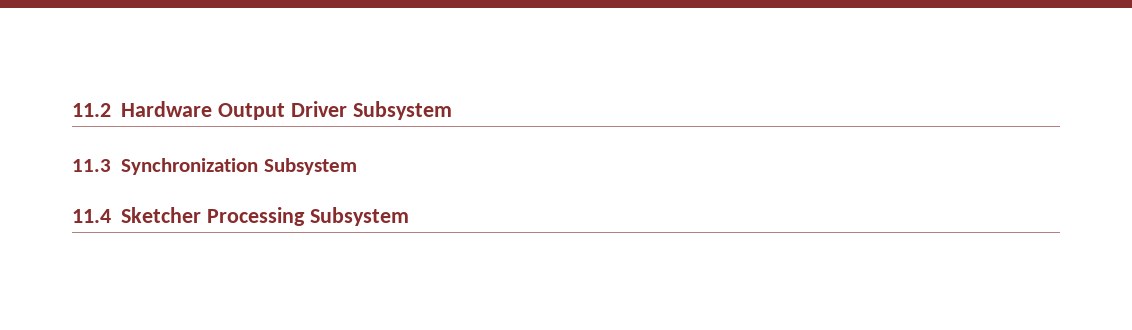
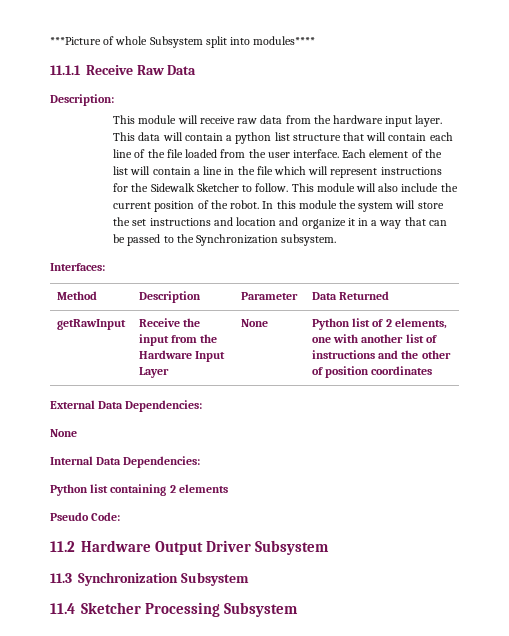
(72, 110) none -> [50,36,316,48] [50,65,197,75] [50,94,114,106] [113,115,443,127] [113,132,453,144] [113,149,442,158] [113,166,442,178] [113,183,458,192] [113,200,444,212] [113,217,447,229] [113,234,337,246] [50,263,105,271] [56,291,97,300] [138,291,201,303] [240,292,298,300] [311,291,390,300] [56,319,126,330] [138,318,201,327] [138,334,218,346] [138,350,226,362] [138,367,169,378] [240,319,268,327] [311,318,447,330] [311,334,437,343] [311,350,451,359] [311,366,433,378] [50,400,203,412] [50,429,77,437] [50,456,201,468] [50,484,228,496] [50,512,121,521] ***Picture of whole Subsystem split into modules**** // 11.1.1 Receive Raw Data // Description: // This module will receive raw data from the hardware input layer. This data will contain a python list structure that will contain each line of the file loaded from the user interface. Each element of the list will contain a line in the file which will represent instructions for the Sidewalk Sketcher to follow. This module will also include the current position of the robot. In this module the system will store the set instructions and location and organize it in a way that can be passed to the Synchronization subsystem. // Interfaces: // Method | Description | Parameter | Data Returned // getRawInput | Receive the input from the Hardware Input Layer | None | Python list of 2 elements, one with another list of instructions and the other of position coordinates // External Data Dependencies: // None // Internal Data Dependencies: // Python list containing 2 elements // Pseudo Code: //

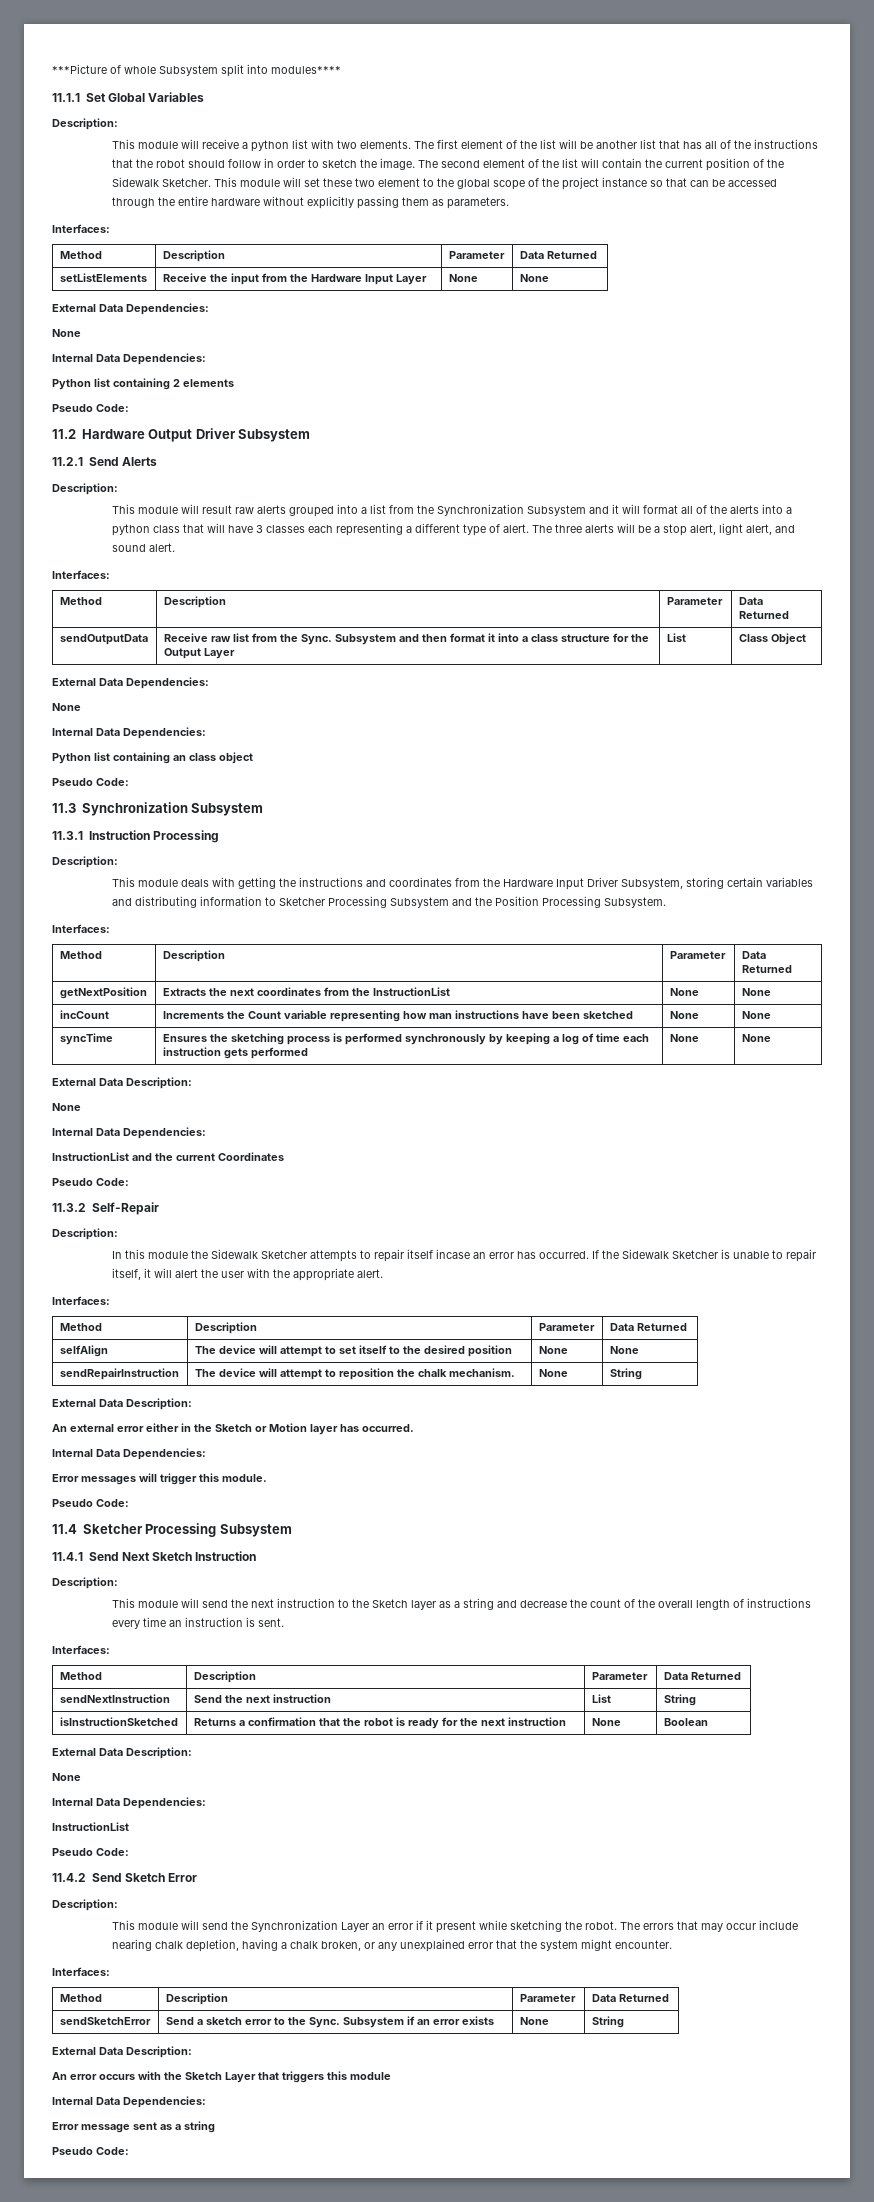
[86,65,197,75] Receive Raw Data -> [85,92,204,102] Set Global Variables
[237,115,443,127] [113,132,453,144] [113,149,367,158] raw data from the hardware input layer. This data will contain a python list structure that will contain each line of the file loaded from the user interface. Each -> [241,139,818,152] [111,158,480,170] a python list with two elements. The first element of the list will be another list that has all of the instructions that the robot should follow in order to sketch the image. The second
[193,166,442,178] [113,183,439,192] a line in the file which will represent instructions for the Sidewalk Sketcher to follow. This module will also include -> (642, 163) none
[230,200,444,212] [113,217,447,229] [113,234,337,246] [50,263,105,271] [56,291,97,300] [138,291,201,303] [240,292,298,300] [311,291,390,300] [56,319,126,330] robot. In this module the system will store the set instructions and location and organize it in a way that can be passed to the Synchronization subsystem. // Interfaces: // Method | Description | Parameter | Data Returned // getRawInput -> [111,177,777,190] [111,196,509,209] [52,224,110,233] [59,251,102,259] [162,250,225,262] [448,251,505,259] [519,251,597,259] [59,273,147,282] Sidewalk Sketcher. This module will set these two element to the global scope of the project instance so that can be accessed through the entire hardware without explicitly passing them as parameters. // Interfaces: // Method | Description | Parameter | Data Returned // setListElements
[311,318,447,330] [311,334,437,343] [311,350,451,359] [311,366,433,378] | Python list of 2 elements, one with another list of instructions and the other of position coordinates -> [519,274,549,282] | None
[50,572,249,586] [50,602,299,617] 11.3 Synchronization Subsystem // 11.4 Sketcher Processing Subsystem -> [52,457,157,466] [52,483,118,495] [111,504,792,517] [111,523,795,536] [111,543,175,552] [52,570,110,579] [59,597,102,605] [163,596,226,608] [666,597,723,605] [738,597,763,605] [738,611,789,619] [59,634,148,645] [163,633,649,645] [163,648,235,659] [666,633,686,642] [738,633,806,645] [52,677,209,689] [52,703,81,711] [52,727,206,739] [52,752,253,764] [52,778,129,786] [52,802,264,816] [52,830,219,843] [52,856,118,868] [111,877,813,890] [111,896,666,908] [52,924,110,933] [59,951,102,959] [162,950,225,962] [669,951,726,959] [741,951,766,959] [741,965,792,973] [59,987,147,999] [162,987,450,996] [669,988,699,996] [741,988,771,996] [59,1010,109,1019] [162,1010,633,1022] [669,1011,699,1019] [741,1011,771,1019] [59,1033,113,1045] [162,1033,649,1045] [162,1047,308,1059] [669,1034,699,1042] [741,1034,771,1042] [52,1077,192,1089] [52,1103,81,1111] [52,1127,206,1139] [52,1152,284,1161] [52,1178,129,1186] [52,1202,159,1215] [52,1228,118,1240] [111,1249,816,1262] [111,1268,383,1281] [52,1296,110,1305] [59,1323,102,1331] [194,1322,257,1334] [538,1323,595,1331] [609,1323,687,1331] [59,1345,108,1357] [194,1345,512,1357] [538,1346,568,1354] [609,1346,639,1354] [59,1368,179,1380] [194,1368,515,1380] [538,1369,568,1377] [609,1368,642,1380] [52,1398,192,1410] [52,1423,414,1435] [52,1448,206,1460] [52,1473,267,1485] [52,1499,129,1507] [52,1523,292,1537] [52,1551,257,1561] [52,1577,118,1589] [111,1598,811,1610] [111,1617,284,1629] [52,1645,110,1654] [59,1672,102,1680] [193,1671,256,1683] [591,1672,648,1680] [663,1672,741,1680] [59,1694,170,1703] [193,1694,331,1703] [591,1694,611,1703] [663,1694,696,1706] [59,1717,178,1726] [193,1717,566,1729] [591,1718,621,1726] [663,1718,708,1726] [52,1747,192,1759] [52,1773,81,1781] [52,1797,206,1809] [52,1822,129,1831] [52,1848,129,1856] [52,1873,197,1882] [52,1899,118,1911] [111,1920,798,1933] [111,1939,672,1952] [52,1967,110,1976] [59,1994,102,2002] [165,1993,228,2005] [519,1994,576,2002] [591,1994,669,2002] [59,2017,151,2025] [165,2016,494,2028] [519,2017,549,2025] [591,2016,624,2028] [52,2046,192,2058] [52,2071,391,2083] [52,2096,206,2108] [52,2121,215,2133] [52,2147,129,2155] 11.2.1 Send Alerts // Description: // This module will result raw alerts grouped into a list from the Synchronization Subsystem and it will format all of the alerts into a python class that will have 3 classes each representing a different type of alert. The three alerts will be a stop alert, light alert, and sound alert. // Interfaces: // Method | Description | Parameter | Data Returned // sendOutputData | Receive raw list from the Sync. Subsystem and then format it into a class structure for the Output Layer | List | Class Object // External Data Dependencies: // None // Internal Data Dependencies: // Python list containing an class object // Pseudo Code: // 11.3 Synchronization Subsystem // 11.3.1 Instruction Processing // Description: // This module deals with getting the instructions and coordinates from the Hardware Input Driver Subsystem, storing certain variables and distributing information to Sketcher Processing Subsystem and the Position Processing Subsystem. // Interfaces: // Method | Description | Parameter | Data Returned // getNextPosition | Extracts the next coordinates from the InstructionList | None | None // incCount | Increments the Count variable representing how man instructions have been sketched | None | None // syncTime | Ensures the sketching process is performed synchronously by keeping a log of time each instruction gets performed | None | None // External Data Description: // None // Internal Data Dependencies: // InstructionList and the current Coordinates // Pseudo Code: // 11.3.2 Self-Repair // Description: // In this module the Sidewalk Sketcher attempts to repair itself incase an error has occurred. If the Sidewalk Sketcher is unable to repair itself, it will alert the user with the appropriate alert. // Interfaces: // Method | Description | Parameter | Data Returned // selfAlign | The device will attempt to set itself to the desired position | None | None // sendRepairInstruction | The device will attempt to reposition the chalk mechanism. | None | String // External Data Description: // An external error either in the Sketch or Motion layer has occurred. // Internal Data Dependencies: // Error messages will trigger this module. // Pseudo Code: // 11.4 Sketcher Processing Subsystem // 11.4.1 Send Next Sketch Instruction // Description: // This module will send the next instruction to the Sketch layer as a string and decrease the count of the overall length of instructions every time an instruction is sent. // Interfaces: // Method | Description | Parameter | Data Returned // sendNextInstruction | Send the next instruction | List | String // isInstructionSketched | Returns a confirmation that the robot is ready for the next instruction | None | Boolean // External Data Description: // None // Internal Data Dependencies: // InstructionList // Pseudo Code: // 11.4.2 Send Sketch Error // Description: // This module will send the Synchronization Layer an error if it present while sketching the robot. The errors that may occur include nearing chalk depletion, having a chalk broken, or any unexplained error that the system might encounter. // Interfaces: // Method | Description | Parameter | Data Returned // sendSketchError | Send a sketch error to the Sync. Subsystem if an error exists | None | String // External Data Description: // An error occurs with the Sketch Layer that triggers this module // Internal Data Dependencies: // Error message sent as a string // Pseudo Code:

